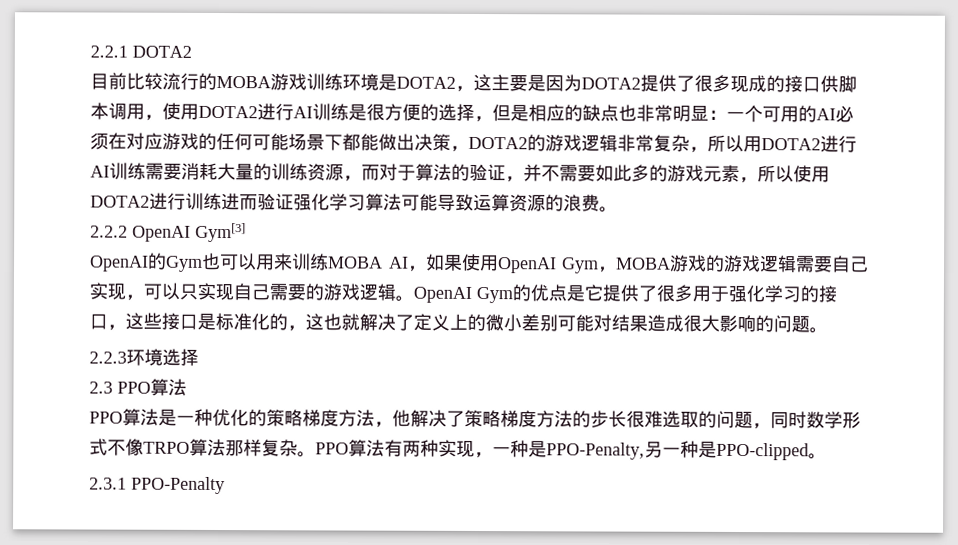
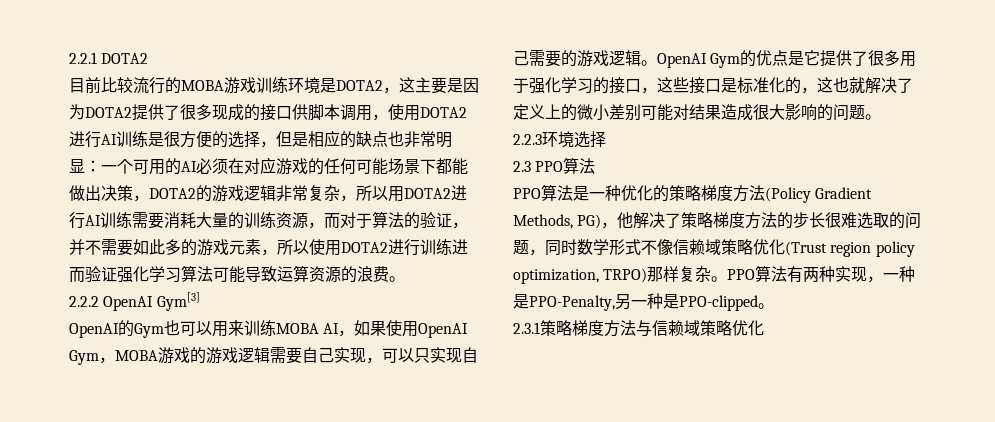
(375, 418) none -> [765,187,873,203] [513,214,602,229] (Policy Gradient Methods, PG)
[143,438,226,457] TRPO算法 -> [673,239,915,257] [513,268,648,284] 信赖域策略优化(Trust region policy optimization, TRPO)
[131,476,225,495] PPO-Penalty -> [540,320,764,337] 策略梯度方法与信赖域策略优化

